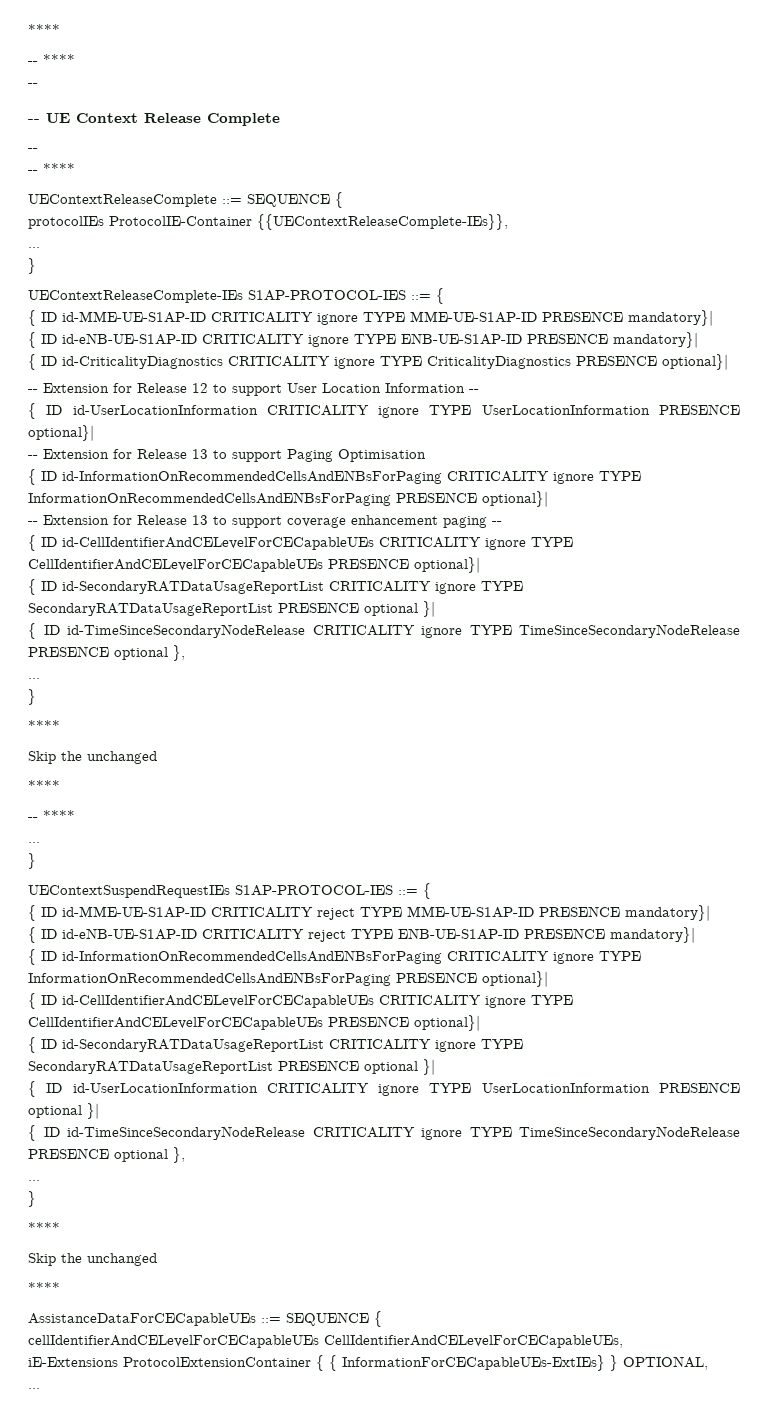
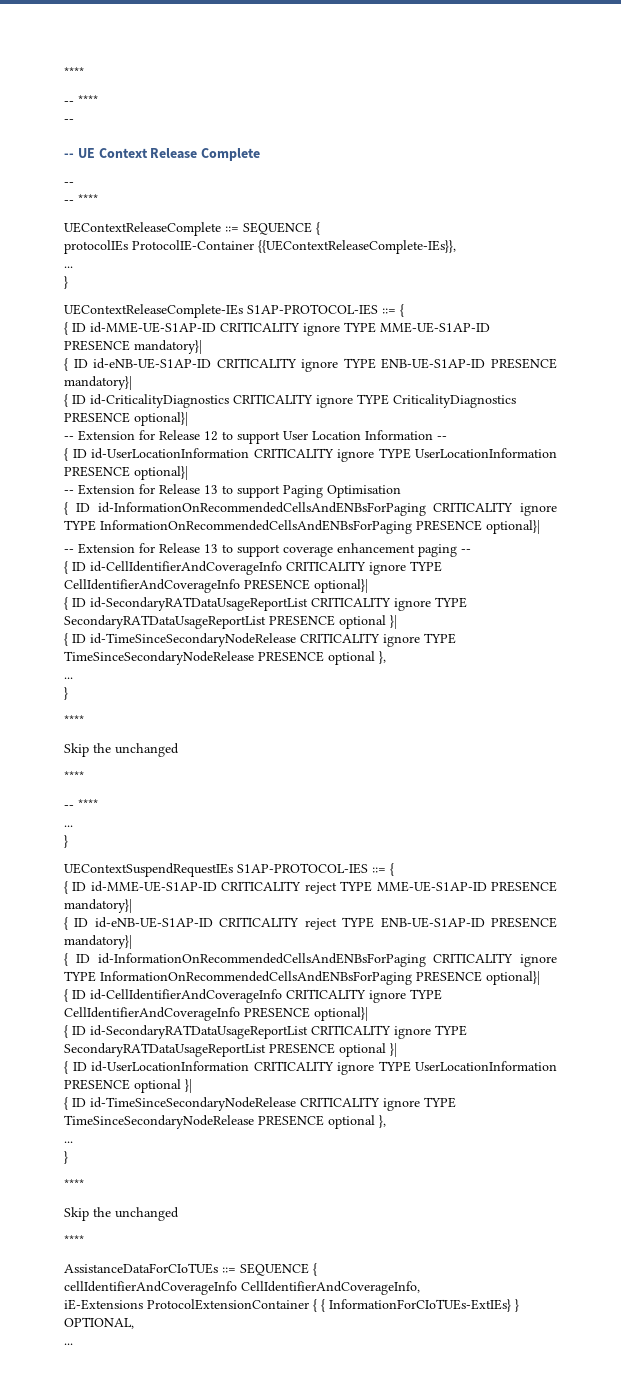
[62,537,573,550] [28,559,323,572] id-CellIdentifierAndCELevelForCECapableUEs CRITICALITY ignore TYPE CellIdentifierAndCELevelForCECapableUEs -> [90,561,442,575] [64,579,240,593] id-CellIdentifierAndCoverageInfo CRITICALITY ignore TYPE CellIdentifierAndCoverageInfo
[62,995,573,1008] [28,1017,323,1030] id-CellIdentifierAndCELevelForCECapableUEs CRITICALITY ignore TYPE CellIdentifierAndCELevelForCECapableUEs -> [90,989,442,1003] [64,1007,240,1021] id-CellIdentifierAndCoverageInfo CRITICALITY ignore TYPE CellIdentifierAndCoverageInfo
[28,1311,382,1327] [28,1335,623,1348] AssistanceDataForCECapableUEs ::= SEQUENCE { // cellIdentifierAndCELevelForCECapableUEs CellIdentifierAndCELevelForCECapableUEs, -> [64,1263,317,1276] [64,1281,420,1295] AssistanceDataForCIoTUEs ::= SEQUENCE { // cellIdentifierAndCoverageInfo CellIdentifierAndCoverageInfo,
[342,1355,605,1371] InformationForCECapableUEs-ExtIEs} -> [329,1299,511,1312] InformationForCIoTUEs-ExtIEs}

